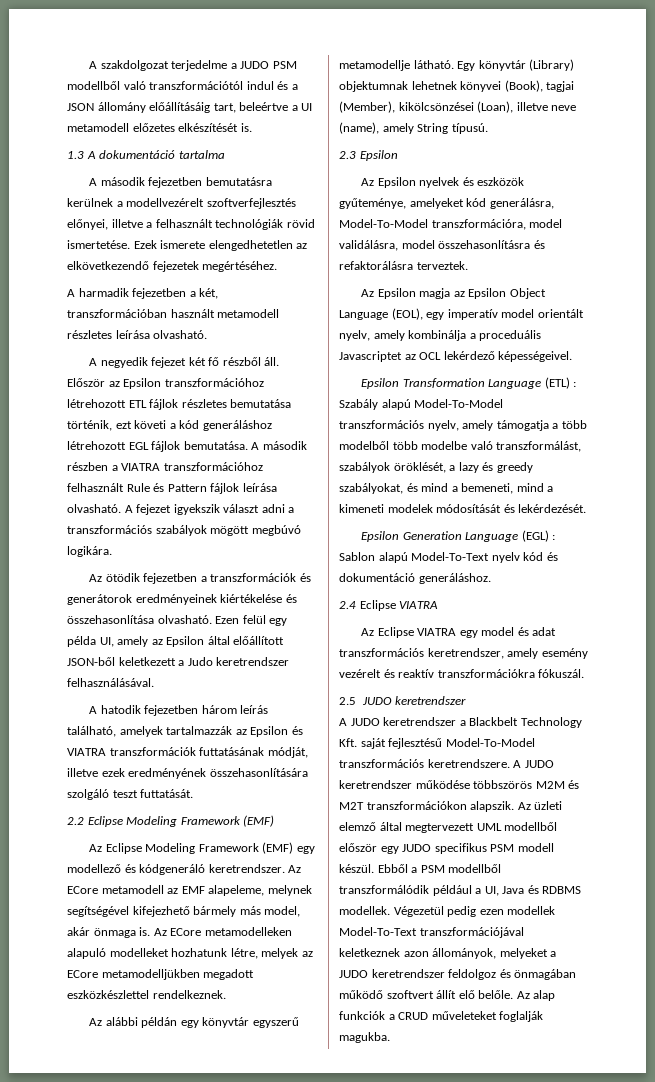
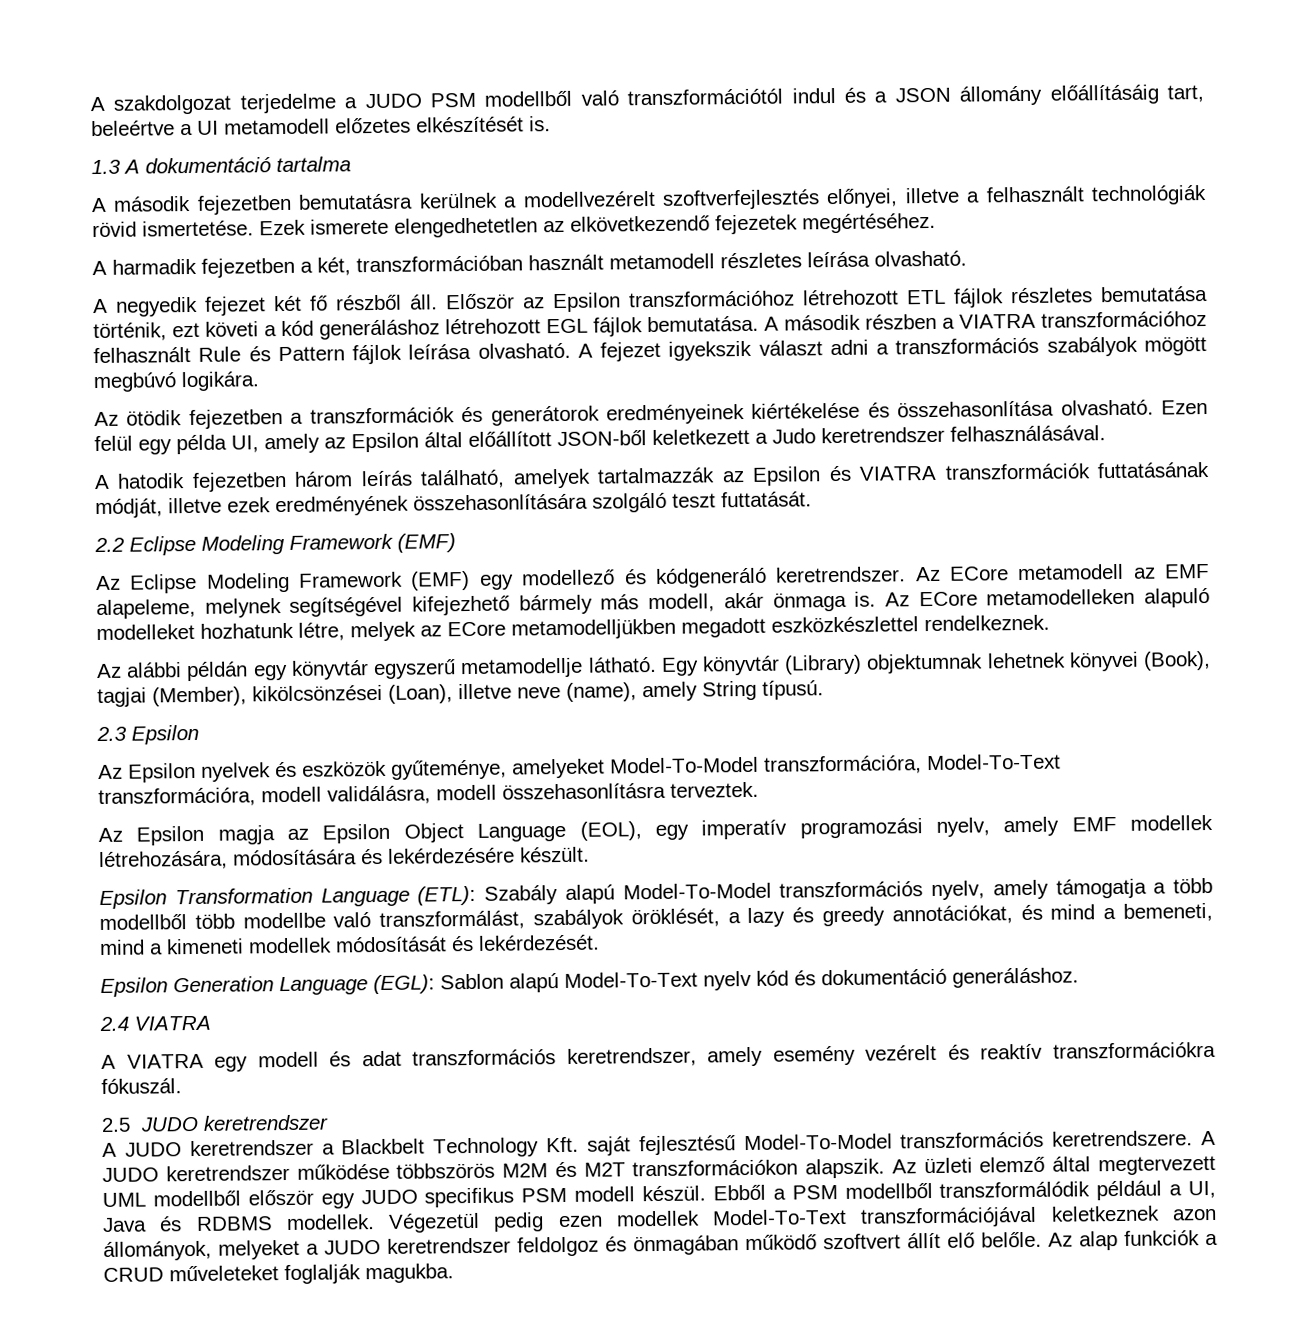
[264,906,301,917] model, -> [648,593,716,613] modell,
[466,198,554,209] [339,219,563,230] [339,240,545,251] [339,261,413,270] kód generálásra, Model-To-Model transzformációra, model validálásra, model összehasonlításra és refaktorálásra -> [610,753,1061,775] [98,782,666,808] Model-To-Model transzformációra, Model-To-Text transzformációra, modell validálásra, modell összehasonlításra
[501,309,584,318] [339,330,542,341] [339,351,573,362] model orientált nyelv, amely kombinálja a proceduális Javascriptet az OCL lekérdező képességeivel. -> [799,814,1214,839] [99,846,590,871] programozási nyelv, amely EMF modellek létrehozására, módosítására és lekérdezésére készült.
[544,377,577,389] (ETL) : -> [417,885,477,906] (ETL):
[339,441,468,450] modelből több modelbe -> [99,912,326,931] modellből több modellbe
[339,483,403,494] szabályokat, -> [891,905,1013,925] annotációkat,
[387,504,433,513] modelek -> [248,937,332,954] modellek
[521,530,556,542] (EGL) : -> [373,974,435,995] (EGL):
[359,600,396,611] Eclipse -> (129, 1024) none
[361,627,414,638] Az Eclipse -> [101,1054,116,1069] A
[481,627,515,636] model -> [257,1051,319,1068] modell

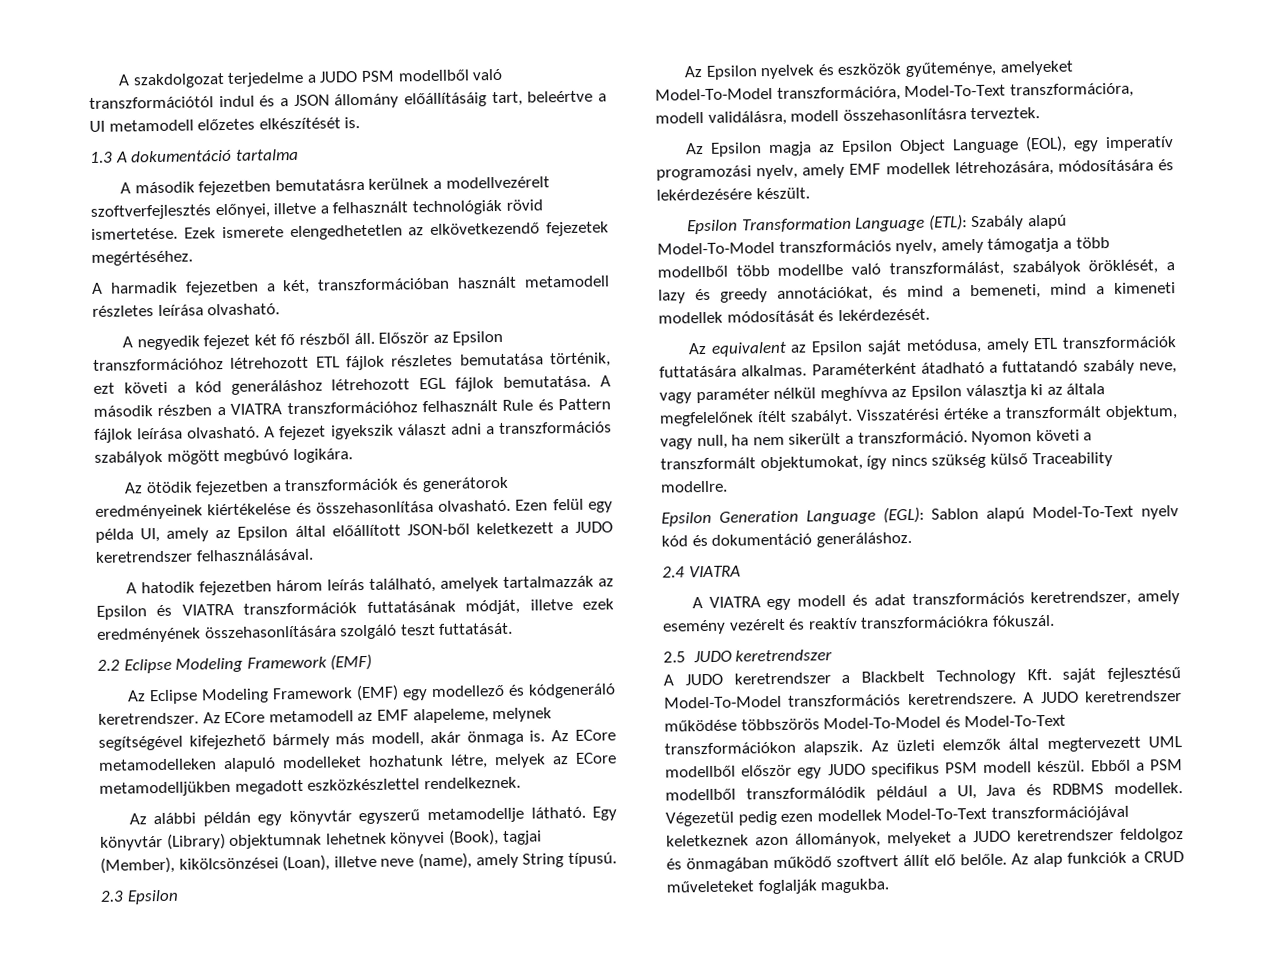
[772,428,816,444] Judo -> [575,521,613,533] JUDO
(600, 942) none -> [687,336,1177,357] [659,359,1177,378] [659,383,1106,404] [659,405,1178,427] [660,429,1093,450] [660,452,1113,472] [660,480,728,493] // Az equivalent az Epsilon saját metódusa, amely ETL transzformációk futtatására alkalmas. Paraméterként átadható a futtatandó szabály neve, vagy paraméter nélkül meghívva az Epsilon választja ki az általa megfelelőnek ítélt szabályt. Visszatérési értéke a transzformált objektum, vagy null, ha nem sikerült a transzformáció. Nyomon követi a transzformált objektumokat, így nincs szükség külső Traceability modellre.
[502,1161,626,1178] M2M és M2T -> [823,714,1067,730] Model-To-Model és Model-To-Text
[979,1156,1046,1173] elemző -> [942,738,1002,751] elemzők

